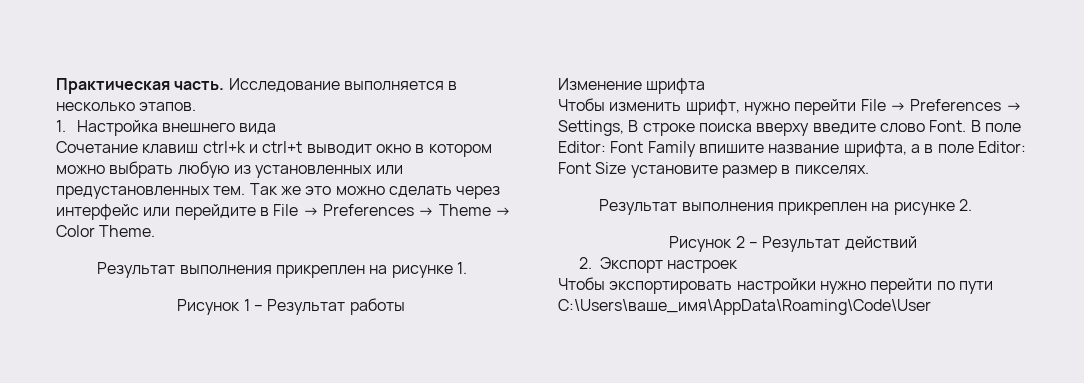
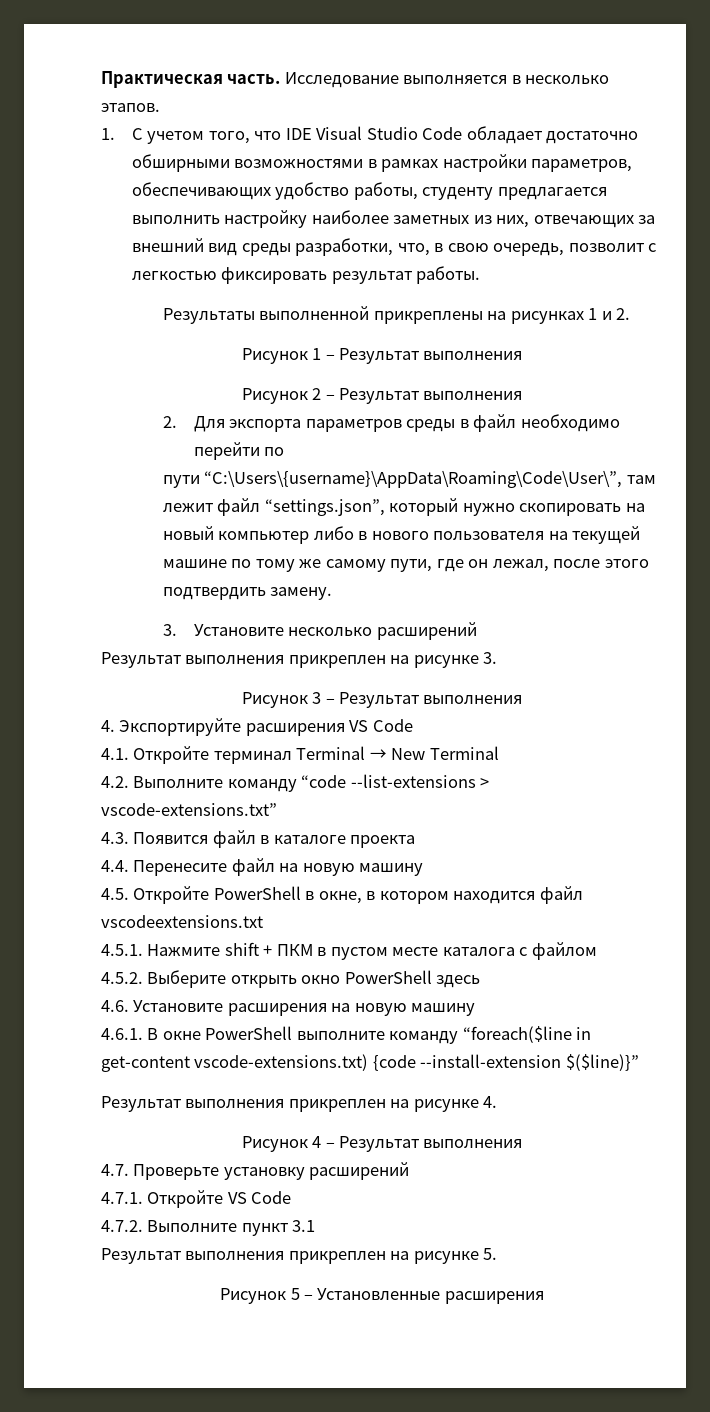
[76,120,277,136] [56,141,492,157] [56,161,403,178] [56,183,501,199] [56,204,511,220] [56,225,156,237] [97,262,467,278] [177,298,405,315] [558,78,706,94] [558,98,1022,115] [558,120,1021,136] [558,141,1026,157] [558,162,869,178] [599,199,972,215] [669,236,917,252] [578,257,738,273] [558,277,993,294] [558,299,931,315] Настройка внешнего вида // Сочетание клавиш ctrl+k и ctrl+t выводит окно в котором можно выбрать любую из установленных или предустановленных тем. Так же это можно сделать через интерфейс или перейдите в File → Preferences → Theme → Color Theme. // Результат выполнения прикреплен на рисунке 1. // Рисунок 1 – Результат работы // Изменение шрифта // Чтобы изменить шрифт, нужно перейти File → Preferences → Settings, В строке поиска вверху введите слово Font. В поле Editor: Font Family впишите название шрифта, а в поле Editor: Font Size установите размер в пикселях. // Результат выполнения прикреплен на рисунке 2. // Рисунок 2 – Результат действий // 2. Экспорт настроек // Чтобы экспортировать настройки нужно перейти по пути C:\Users\ваше_имя\AppData\Roaming\Code\User -> [131,126,639,144] [131,154,633,172] [131,182,607,200] [131,210,656,228] [131,238,657,256] [131,266,481,284] [162,306,631,324] [241,348,523,364] [241,388,523,404] [162,414,620,432] [193,442,285,460] [162,470,656,488] [162,498,645,516] [162,526,641,544] [162,559,649,572] [162,587,333,600] [162,622,477,640] [101,652,498,668] [241,692,523,708] [101,718,413,736] [101,746,499,764] [101,774,490,792] [101,803,277,816] [101,830,416,848] [101,858,424,876] [101,886,583,904] [101,915,263,928] [101,942,597,960] [101,970,481,988] [101,1000,476,1016] [101,1026,592,1044] [101,1054,639,1072] [101,1096,498,1112] [241,1136,523,1152] [101,1162,410,1180] [101,1190,292,1208] [101,1220,316,1236] [101,1248,498,1264] [220,1288,544,1304] С учетом того, что IDE Visual Studio Code обладает достаточно обширными возможностями в рамках настройки параметров, обеспечивающих удобство работы, студенту предлагается выполнить настройку наиболее заметных из них, отвечающих за внешний вид среды разработки, что, в свою очередь, позволит с легкостью фиксировать результат работы. // Результаты выполненной прикреплены на рисунках 1 и 2. // Рисунок 1 – Результат выполнения // Рисунок 2 – Результат выполнения // 2. Для экспорта параметров среды в файл необходимо перейти по // пути “C:\Users\{username}\AppData\Roaming\Code\User\”, там лежит файл “settings.json”, который нужно скопировать на новый компьютер либо в нового пользователя на текущей машине по тому же самому пути, где он лежал, после этого подтвердить замену. // 3. Установите несколько расширений // Результат выполнения прикреплен на рисунке 3. // Рисунок 3 – Результат выполнения // 4. Экспортируйте расширения VS Code // 4.1. Откройте терминал Terminal → New Terminal // 4.2. Выполните команду “code --list-extensions > vscode-extensions.txt” // 4.3. Появится файл в каталоге проекта // 4.4. Перенесите файл на новую машину // 4.5. Откройте PowerShell в окне, в котором находится файл vscodeextensions.txt // 4.5.1. Нажмите shift + ПКМ в пустом месте каталога с файлом // 4.5.2. Выберите открыть окно PowerShell здесь // 4.6. Установите расширения на новую машину // 4.6.1. В окне PowerShell выполните команду “foreach($line in get-content vscode-extensions.txt) {code --install-extension $($line)}” // Результат выполнения прикреплен на рисунке 4. // Рисунок 4 – Результат выполнения // 4.7. Проверьте установку расширений // 4.7.1. Откройте VS Code // 4.7.2. Выполните пункт 3.1 // Результат выполнения прикреплен на рисунке 5. // Рисунок 5 – Установленные расширения

